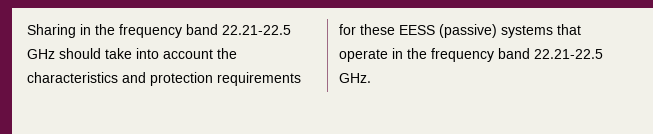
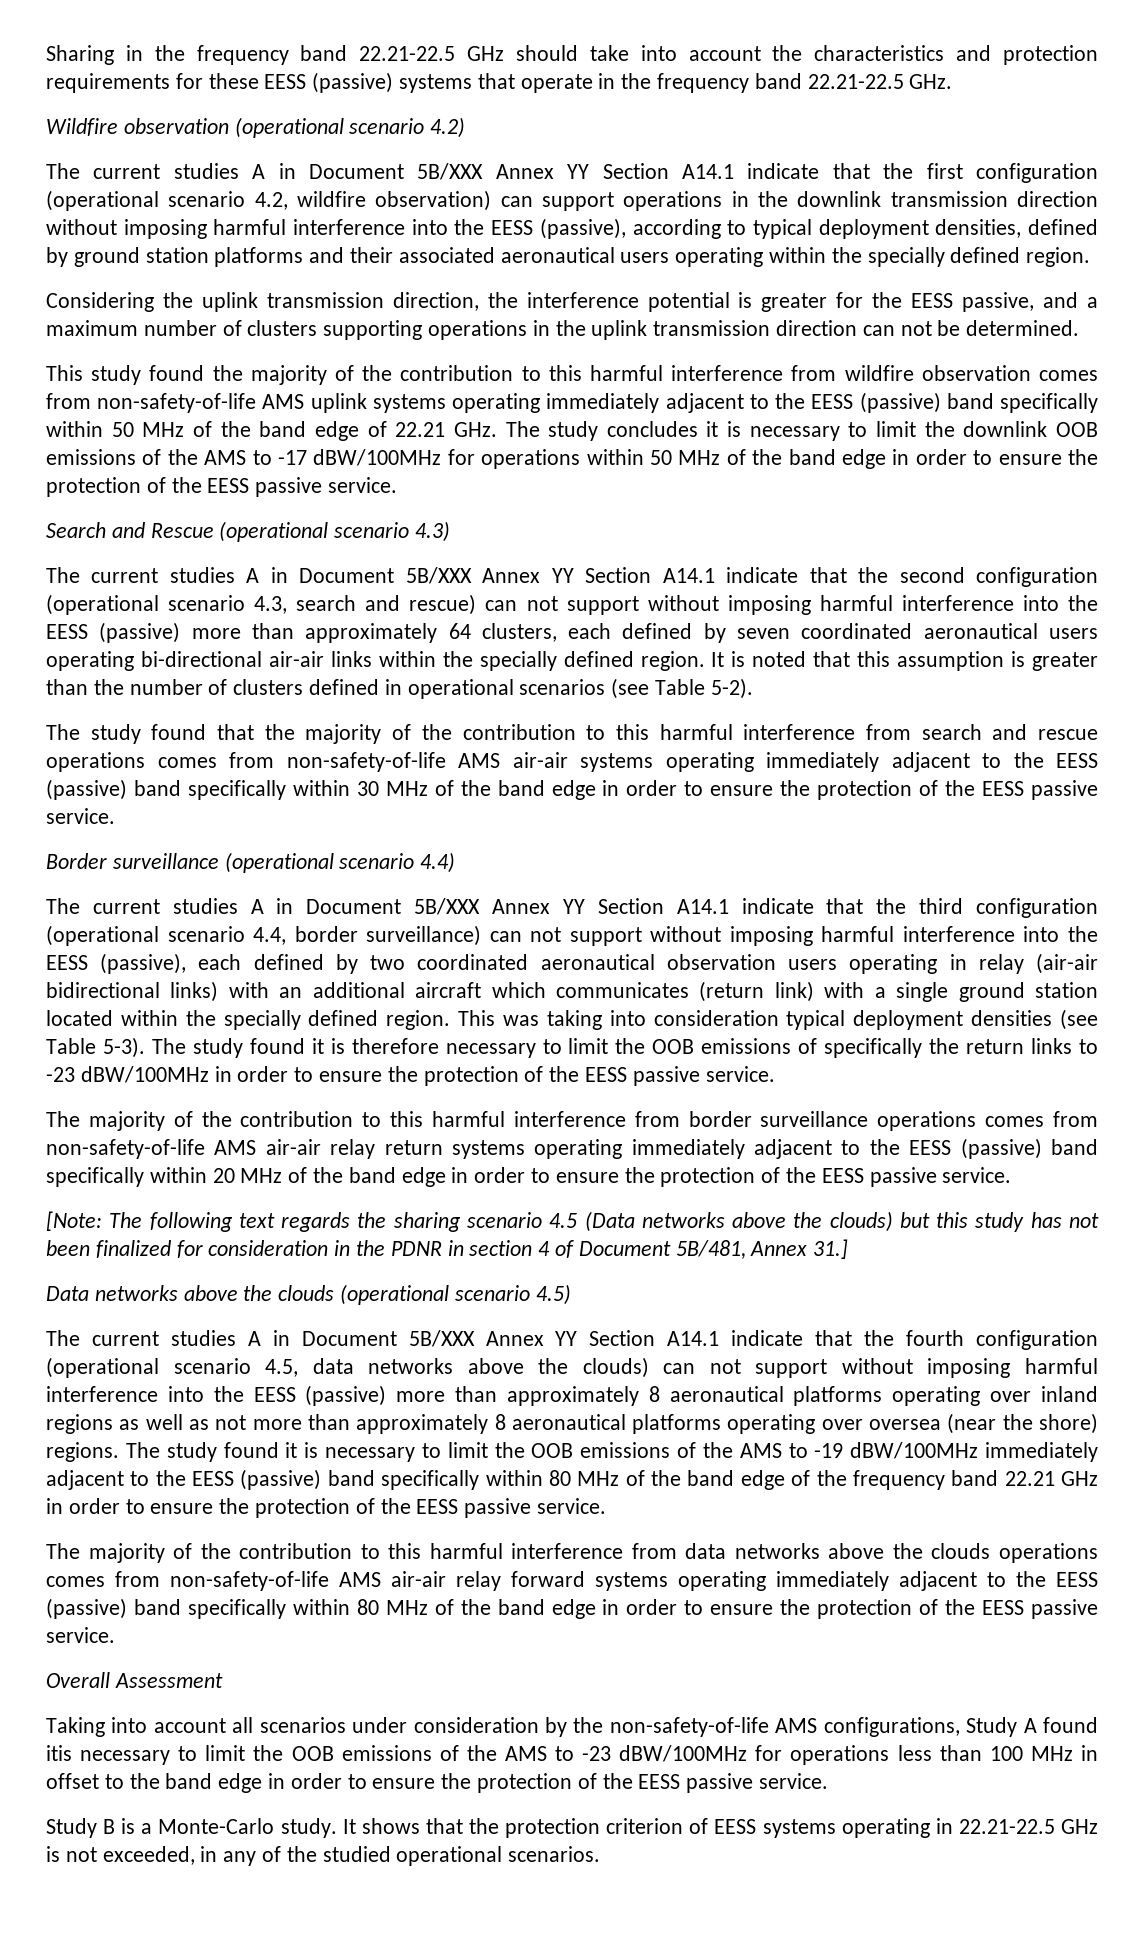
(371, 78) none -> [46,117,466,138] [46,163,1098,183] [46,190,1098,211] [46,218,1099,239] [46,247,1091,267] [46,292,1098,312] [46,320,1080,340] [46,365,1099,385] [46,392,1098,413] [46,421,1098,441] [46,449,1098,469] [46,477,398,497] [46,521,451,542] [46,567,1099,587] [46,594,1098,615] [46,622,1098,643] [46,651,1098,671] [46,678,753,699] [46,724,1098,744] [46,752,1098,772] [46,779,1098,800] [46,808,115,824] [46,852,456,873] [46,898,1098,918] [46,925,1098,946] [46,953,1099,974] [46,981,1099,1002] [46,1009,1098,1030] [46,1037,1098,1058] [46,1066,775,1086] [46,1111,1098,1131] [46,1138,1098,1159] [46,1167,1012,1187] [46,1211,1100,1232] [46,1239,849,1259] [46,1284,571,1305] [46,1330,1098,1350] [46,1357,1098,1378] [46,1385,1098,1406] [46,1413,1098,1434] [46,1442,1099,1462] [46,1469,1098,1490] [46,1498,607,1518] [46,1543,1098,1563] [46,1571,1098,1591] [46,1598,1098,1619] [46,1627,115,1643] [46,1672,223,1688] [46,1717,1098,1737] [46,1745,1098,1765] [46,1773,829,1793] [46,1818,1098,1838] [46,1846,601,1866] // Wildfire observation (operational scenario 4.2) // The current studies A in Document 5B/XXX Annex YY Section A14.1 indicate that the first configuration (operational scenario 4.2, wildfire observation) can support operations in the downlink transmission direction without imposing harmful interference into the EESS (passive), according to typical deployment densities, defined by ground station platforms and their associated aeronautical users operating within the specially defined region. // Considering the uplink transmission direction, the interference potential is greater for the EESS passive, and a maximum number of clusters supporting operations in the uplink transmission direction can not be determined. // This study found the majority of the contribution to this harmful interference from wildfire observation comes from non-safety-of-life AMS uplink systems operating immediately adjacent to the EESS (passive) band specifically within 50 MHz of the band edge of 22.21 GHz. The study concludes it is necessary to limit the downlink OOB emissions of the AMS to -17 dBW/100MHz for operations within 50 MHz of the band edge in order to ensure the protection of the EESS passive service. // Search and Rescue (operational scenario 4.3) // The current studies A in Document 5B/XXX Annex YY Section A14.1 indicate that the second configuration (operational scenario 4.3, search and rescue) can not support without imposing harmful interference into the EESS (passive) more than approximately 64 clusters, each defined by seven coordinated aeronautical users operating bi-directional air-air links within the specially defined region. It is noted that this assumption is greater than the number of clusters defined in operational scenarios (see Table 5-2). // The study found that the majority of the contribution to this harmful interference from search and rescue operations comes from non-safety-of-life AMS air-air systems operating immediately adjacent to the EESS (passive) band specifically within 30 MHz of the band edge in order to ensure the protection of the EESS passive service. // Border surveillance (operational scenario 4.4) // The current studies A in Document 5B/XXX Annex YY Section A14.1 indicate that the third configuration (operational scenario 4.4, border surveillance) can not support without imposing harmful interference into the EESS (passive), each defined by two coordinated aeronautical observation users operating in relay (air-air bidirectional links) with an additional aircraft which communicates (return link) with a single ground station located within the specially defined region. This was taking into consideration typical deployment densities (see Table 5-3). The study found it is therefore necessary to limit the OOB emissions of specifically the return links to -23 dBW/100MHz in order to ensure the protection of the EESS passive service. // The majority of the contribution to this harmful interference from border surveillance operations comes from non-safety-of-life AMS air-air relay return systems operating immediately adjacent to the EESS (passive) band specifically within 20 MHz of the band edge in order to ensure the protection of the EESS passive service. // [Note: The following text regards the sharing scenario 4.5 (Data networks above the clouds) but this study has not been finalized for consideration in the PDNR in section 4 of Document 5B/481, Annex 31.] // Data networks above the clouds (operational scenario 4.5) // The current studies A in Document 5B/XXX Annex YY Section A14.1 indicate that the fourth configuration (operational scenario 4.5, data networks above the clouds) can not support without imposing harmful interference into the EESS (passive) more than approximately 8 aeronautical platforms operating over inland regions as well as not more than approximately 8 aeronautical platforms operating over oversea (near the shore) regions. The study found it is necessary to limit the OOB emissions of the AMS to -19 dBW/100MHz immediately adjacent to the EESS (passive) band specifically within 80 MHz of the band edge of the frequency band 22.21 GHz in order to ensure the protection of the EESS passive service. // The majority of the contribution to this harmful interference from data networks above the clouds operations comes from non-safety-of-life AMS air-air relay forward systems operating immediately adjacent to the EESS (passive) band specifically within 80 MHz of the band edge in order to ensure the protection of the EESS passive service. // Overall Assessment // Taking into account all scenarios under consideration by the non-safety-of-life AMS configurations, Study A found itis necessary to limit the OOB emissions of the AMS to -23 dBW/100MHz for operations less than 100 MHz in offset to the band edge in order to ensure the protection of the EESS passive service. // Study B is a Monte-Carlo study. It shows that the protection criterion of EESS systems operating in 22.21-22.5 GHz is not exceeded, in any of the studied operational scenarios.

